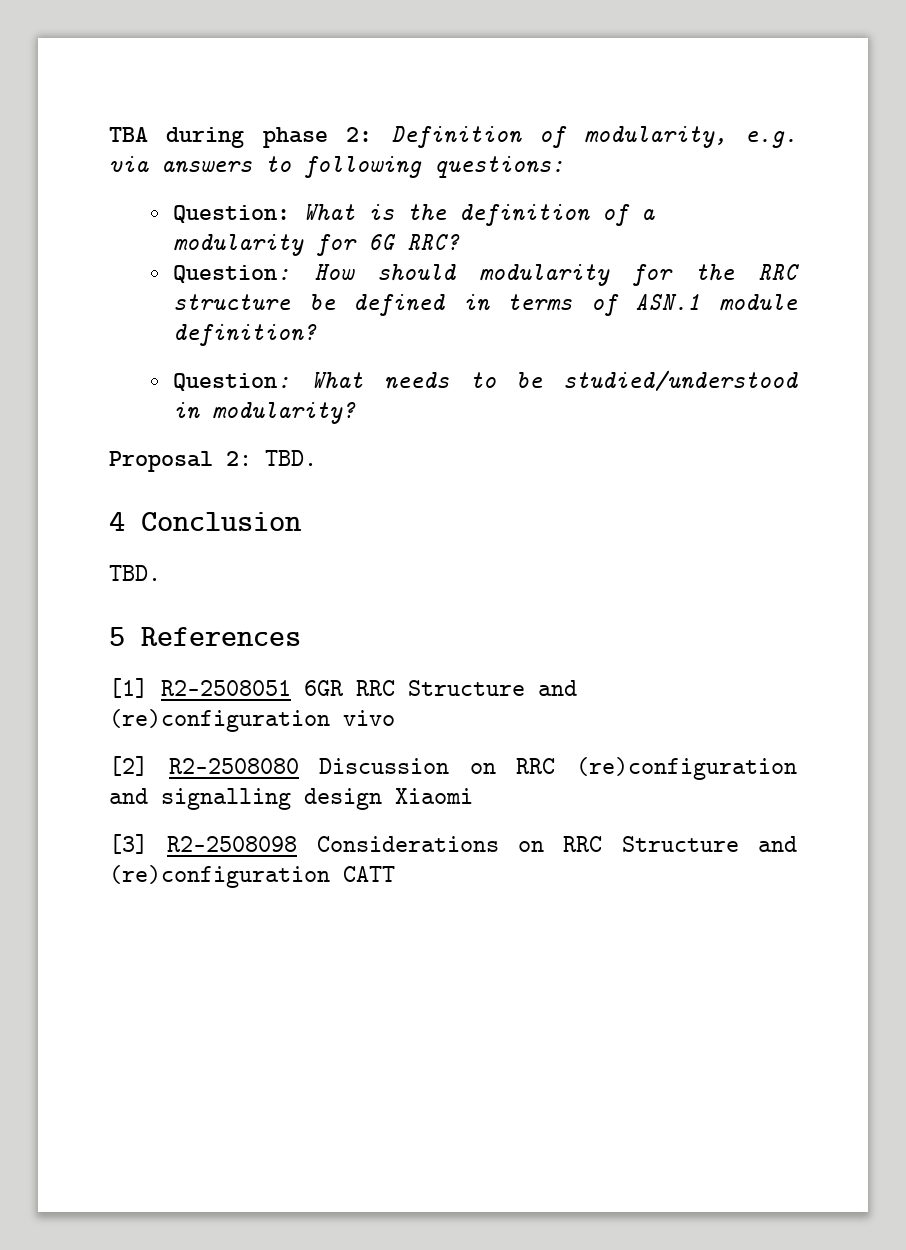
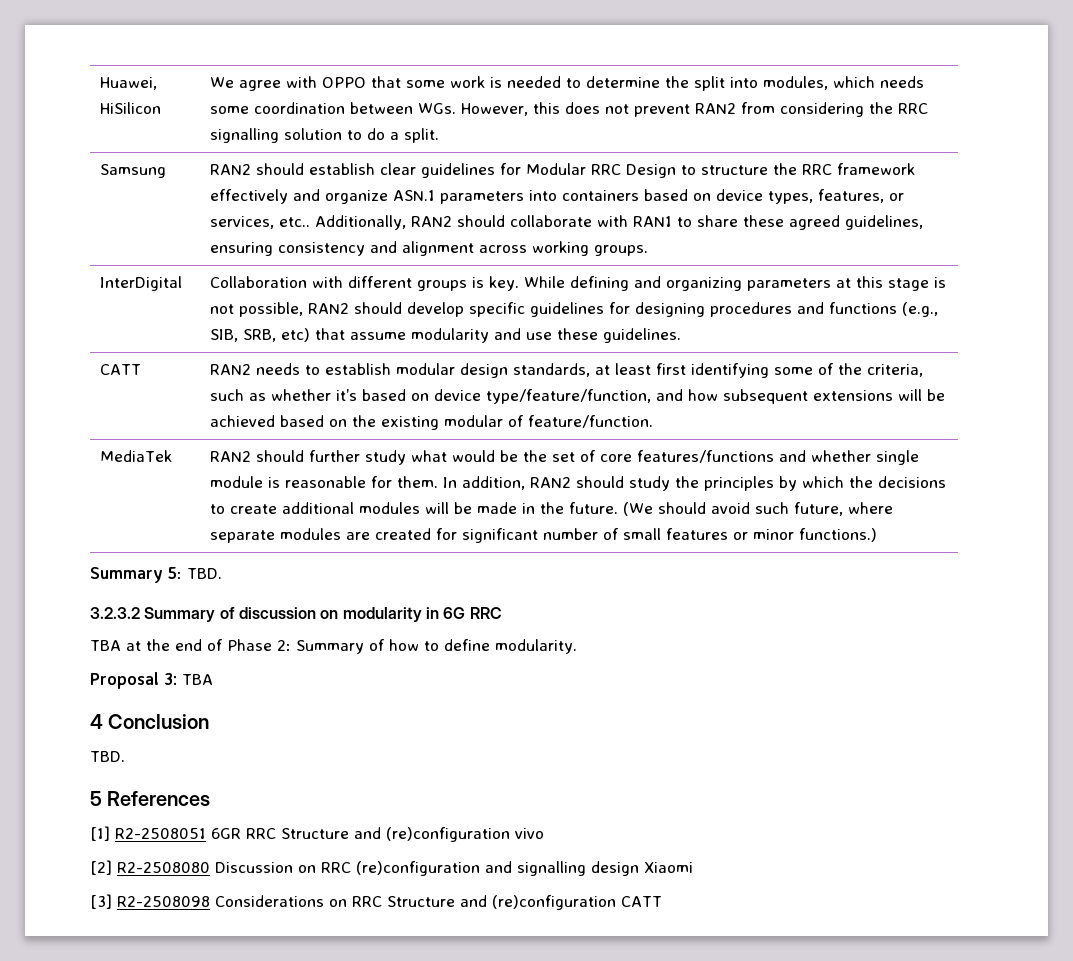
[109,126,798,148] [109,156,564,178] [173,204,656,226] [173,234,461,256] [173,264,799,286] [173,294,798,316] [173,324,318,346] [173,370,798,391] [173,402,357,424] TBA during phase 2: Definition of modularity, e.g. via answers to following questions: // Question: What is the definition of a modularity for 6G RRC? // Question: How should modularity for the RRC structure be defined in terms of ASN.1 module definition? // Question: What needs to be studied/understood in modularity? -> [99,77,157,90] [99,102,161,114] [209,76,924,91] [209,102,928,117] [209,128,439,143] [99,164,166,178] [209,163,915,178] [209,189,904,204] [209,215,923,230] [209,241,648,256] [99,276,182,291] [209,276,946,291] [209,302,938,317] [209,328,681,343] [99,364,141,375] [209,363,923,378] [209,389,945,404] [209,415,653,430] [99,450,172,462] [209,450,919,465] [209,476,946,491] [209,502,893,516] [209,528,877,543] [90,567,222,583] [90,607,502,622] [90,639,577,654] Huawei, HiSilicon | We agree with OPPO that some work is needed to determine the split into modules, which needs some coordination between WGs. However, this does not prevent RAN2 from considering the RRC signalling solution to do a split. // Samsung | RAN2 should establish clear guidelines for Modular RRC Design to structure the RRC framework effectively and organize ASN.1 parameters into containers based on device types, features, or services, etc.. Additionally, RAN2 should collaborate with RAN1 to share these agreed guidelines, ensuring consistency and alignment across working groups. // InterDigital | Collaboration with different groups is key. While defining and organizing parameters at this stage is not possible, RAN2 should develop specific guidelines for designing procedures and functions (e.g., SIB, SRB, etc) that assume modularity and use these guidelines. // CATT | RAN2 needs to establish modular design standards, at least first identifying some of the criteria, such as whether it’s based on device type/feature/function, and how subsequent extensions will be achieved based on the existing modular of feature/function. // MediaTek | RAN2 should further study what would be the set of core features/functions and whether single module is reasonable for them. In addition, RAN2 should study the principles by which the decisions to create additional modules will be made in the future. (We should avoid such future, where separate modules are created for significant number of small features or minor functions.) // Summary 5: TBD. // 3.2.3.2 Summary of discussion on modularity in 6G RRC // TBA at the end of Phase 2: Summary of how to define modularity.
[226,450,317,466] 2: TBD. -> [164,673,213,685] 3: TBA

